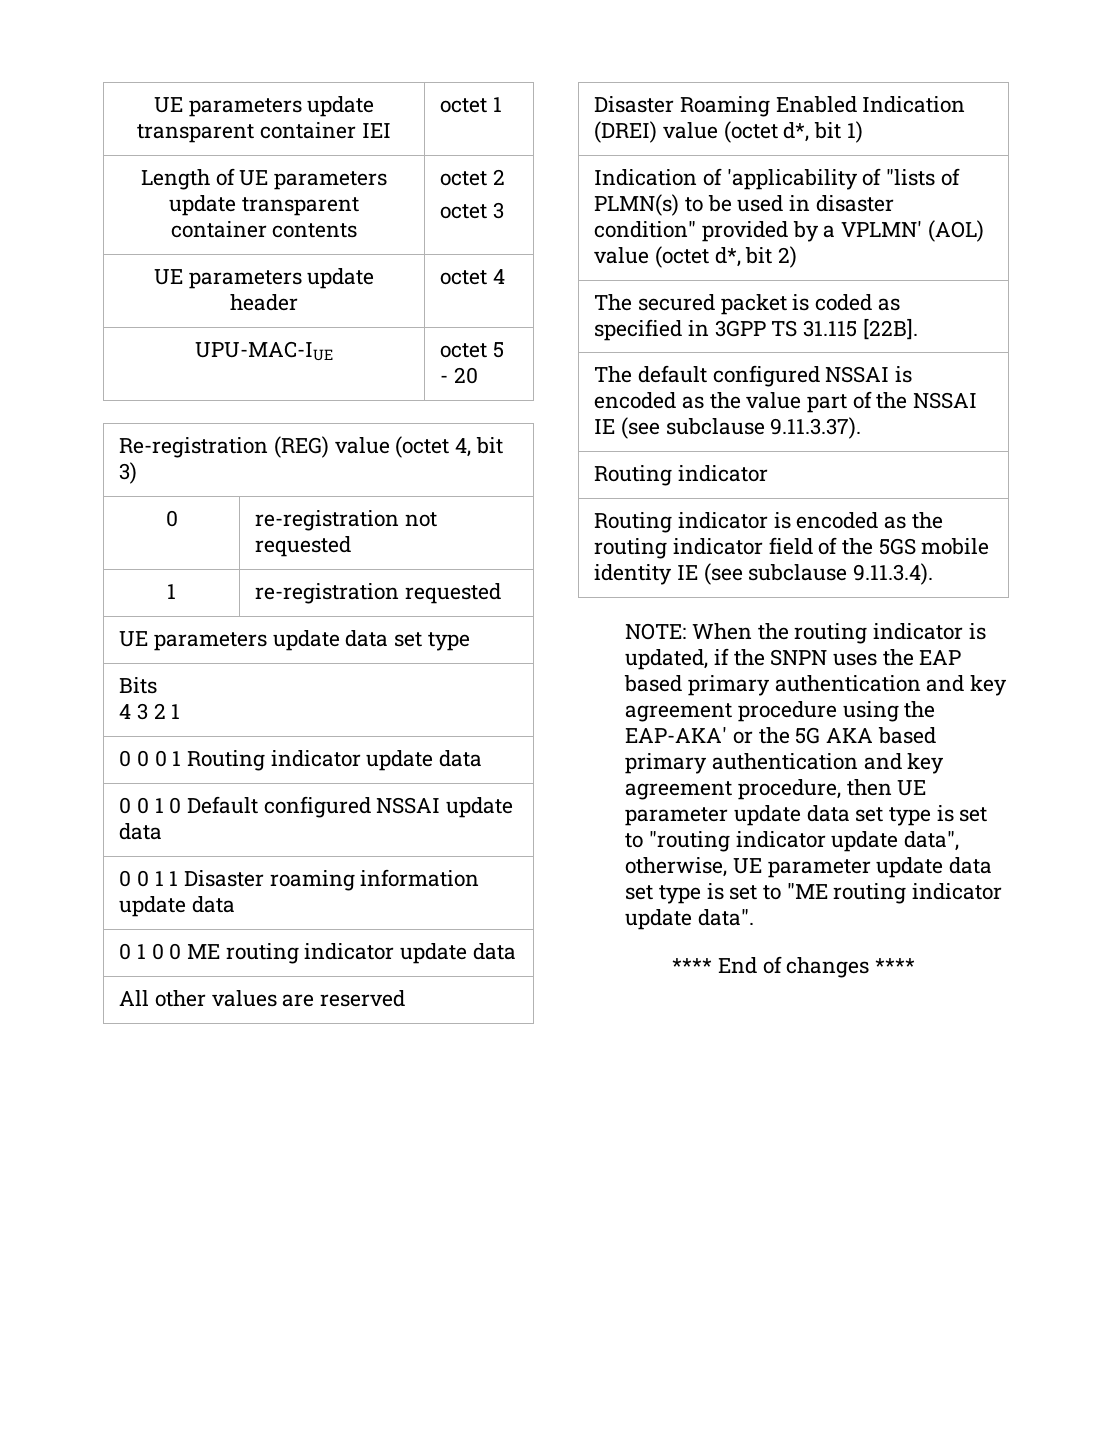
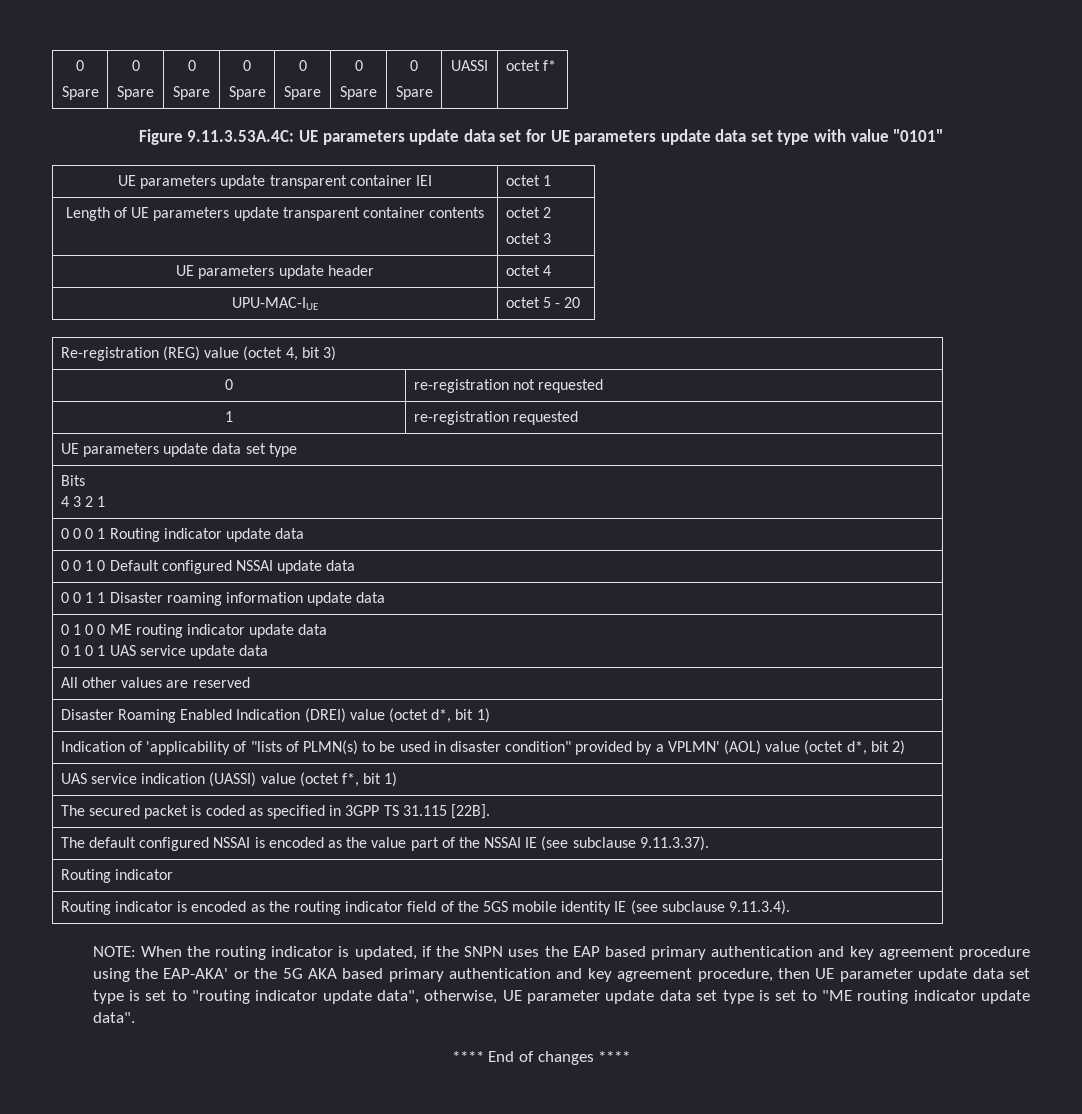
(153, 105) none -> [76,60,84,71] [61,86,99,100] [131,60,140,71] [117,86,154,100] [187,60,196,71] [173,86,210,100] [243,60,251,71] [228,86,266,100] [298,60,307,71] [284,86,321,100] [354,60,363,71] [340,86,377,100] [410,60,418,71] [395,86,433,100] [451,60,488,71] [505,60,557,71] [138,129,944,145] 0 // Spare | 0 // Spare | 0 // Spare | 0 // Spare | 0 // Spare | 0 // Spare | 0 // Spare | UASSI | octet f* // Figure 9.11.3.53A.4C: UE parameters update data set for UE parameters update data set type with value "0101" //
(516, 951) none -> [60,645,269,659] // 0 1 0 1 UAS service update data
(798, 257) none -> [60,772,398,787] // UAS service indication (UASSI) value (octet f*, bit 1)

